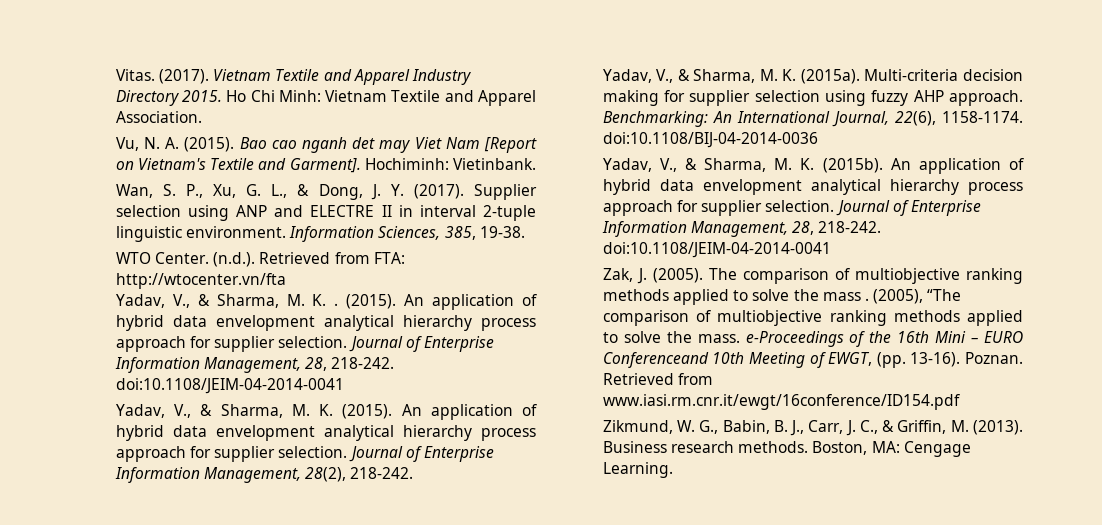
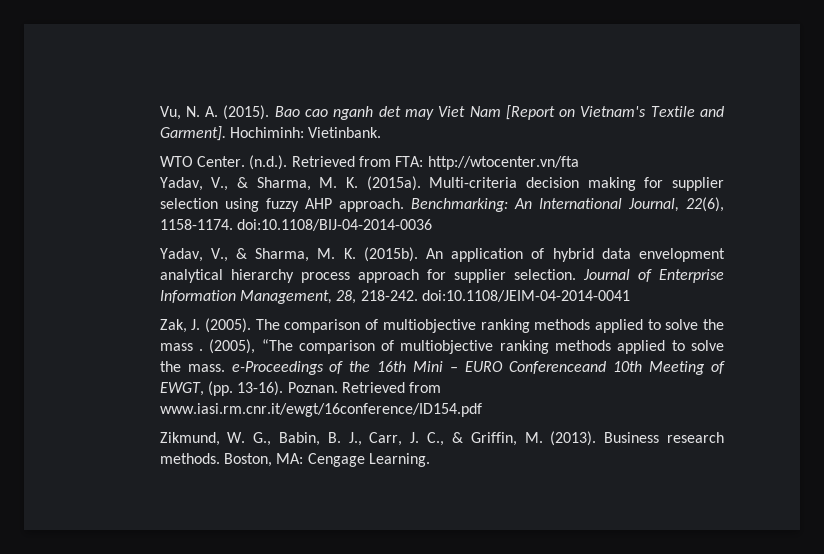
[115,69,471,85] [115,90,536,106] [115,111,202,123] Vitas. (2017). Vietnam Textile and Apparel Industry Directory 2015. Ho Chi Minh: Vietnam Textile and Apparel Association. // -> (159, 113) none
[115,184,537,200] [115,205,536,221] [115,226,525,242] // Wan, S. P., Xu, G. L., & Dong, J. Y. (2017). Supplier selection using ANP and ELECTRE II in interval 2-tuple linguistic environment. Information Sciences, 385, 19-38. -> (382, 132) none
[115,294,537,310] [115,315,536,331] [115,336,494,352] [114,357,395,373] [115,378,344,394] [115,404,537,420] [115,425,536,441] [115,446,494,462] [114,467,414,483] // Yadav, V., & Sharma, M. K. . (2015). An application of hybrid data envelopment analytical hierarchy process approach for supplier selection. Journal of Enterprise Information Management, 28, 218-242. doi:10.1108/JEIM-04-2014-0041 // Yadav, V., & Sharma, M. K. (2015). An application of hybrid data envelopment analytical hierarchy process approach for supplier selection. Journal of Enterprise Information Management, 28(2), 218-242. -> (579, 163) none

